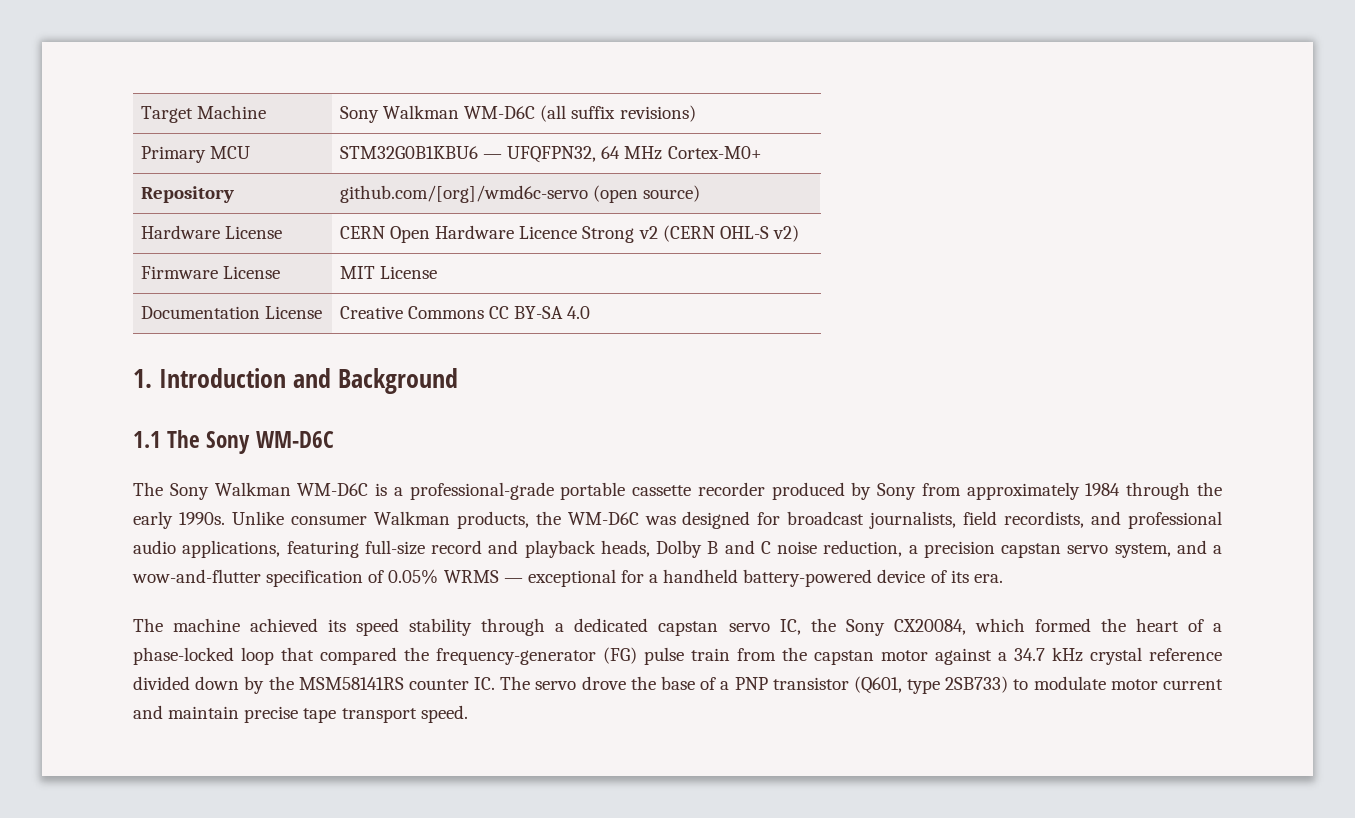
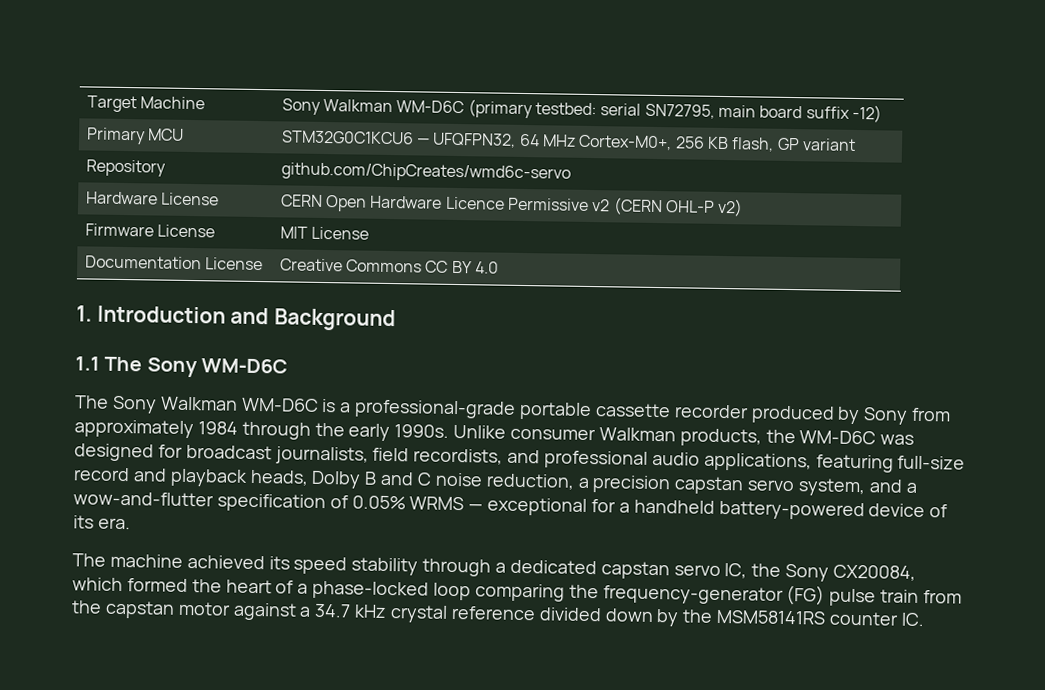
[540,105,696,122] (all suffix revisions) -> [467,99,882,123] (primary testbed: serial SN72795, main board suffix -12)
[339,146,478,159] STM32G0B1KBU6 -> [281,130,414,145] STM32G0C1KCU6
[667,146,762,159] [140,186,234,203] [339,185,701,203] Cortex-M0+ // Repository | github.com/[org]/wmd6c-servo (open source) -> [578,134,856,152] [85,159,166,177] [280,162,571,183] Cortex-M0+, 256 KB flash, GP variant // Repository | github.com/ChipCreates/wmd6c-servo
[582,226,635,243] Strong -> [508,197,590,211] Permissive
[719,226,769,239] OHL-S -> [665,200,715,213] OHL-P
[514,306,564,319] BY-SA -> [451,260,472,274] BY
[281,647,397,665] that compared -> [474,583,565,602] comparing
[500,676,1224,694] [133,705,468,723] The servo drove the base of a PNP transistor (Q601, type 2SB733) to modulate motor current and maintain precise tape transport speed. -> (925, 619) none

